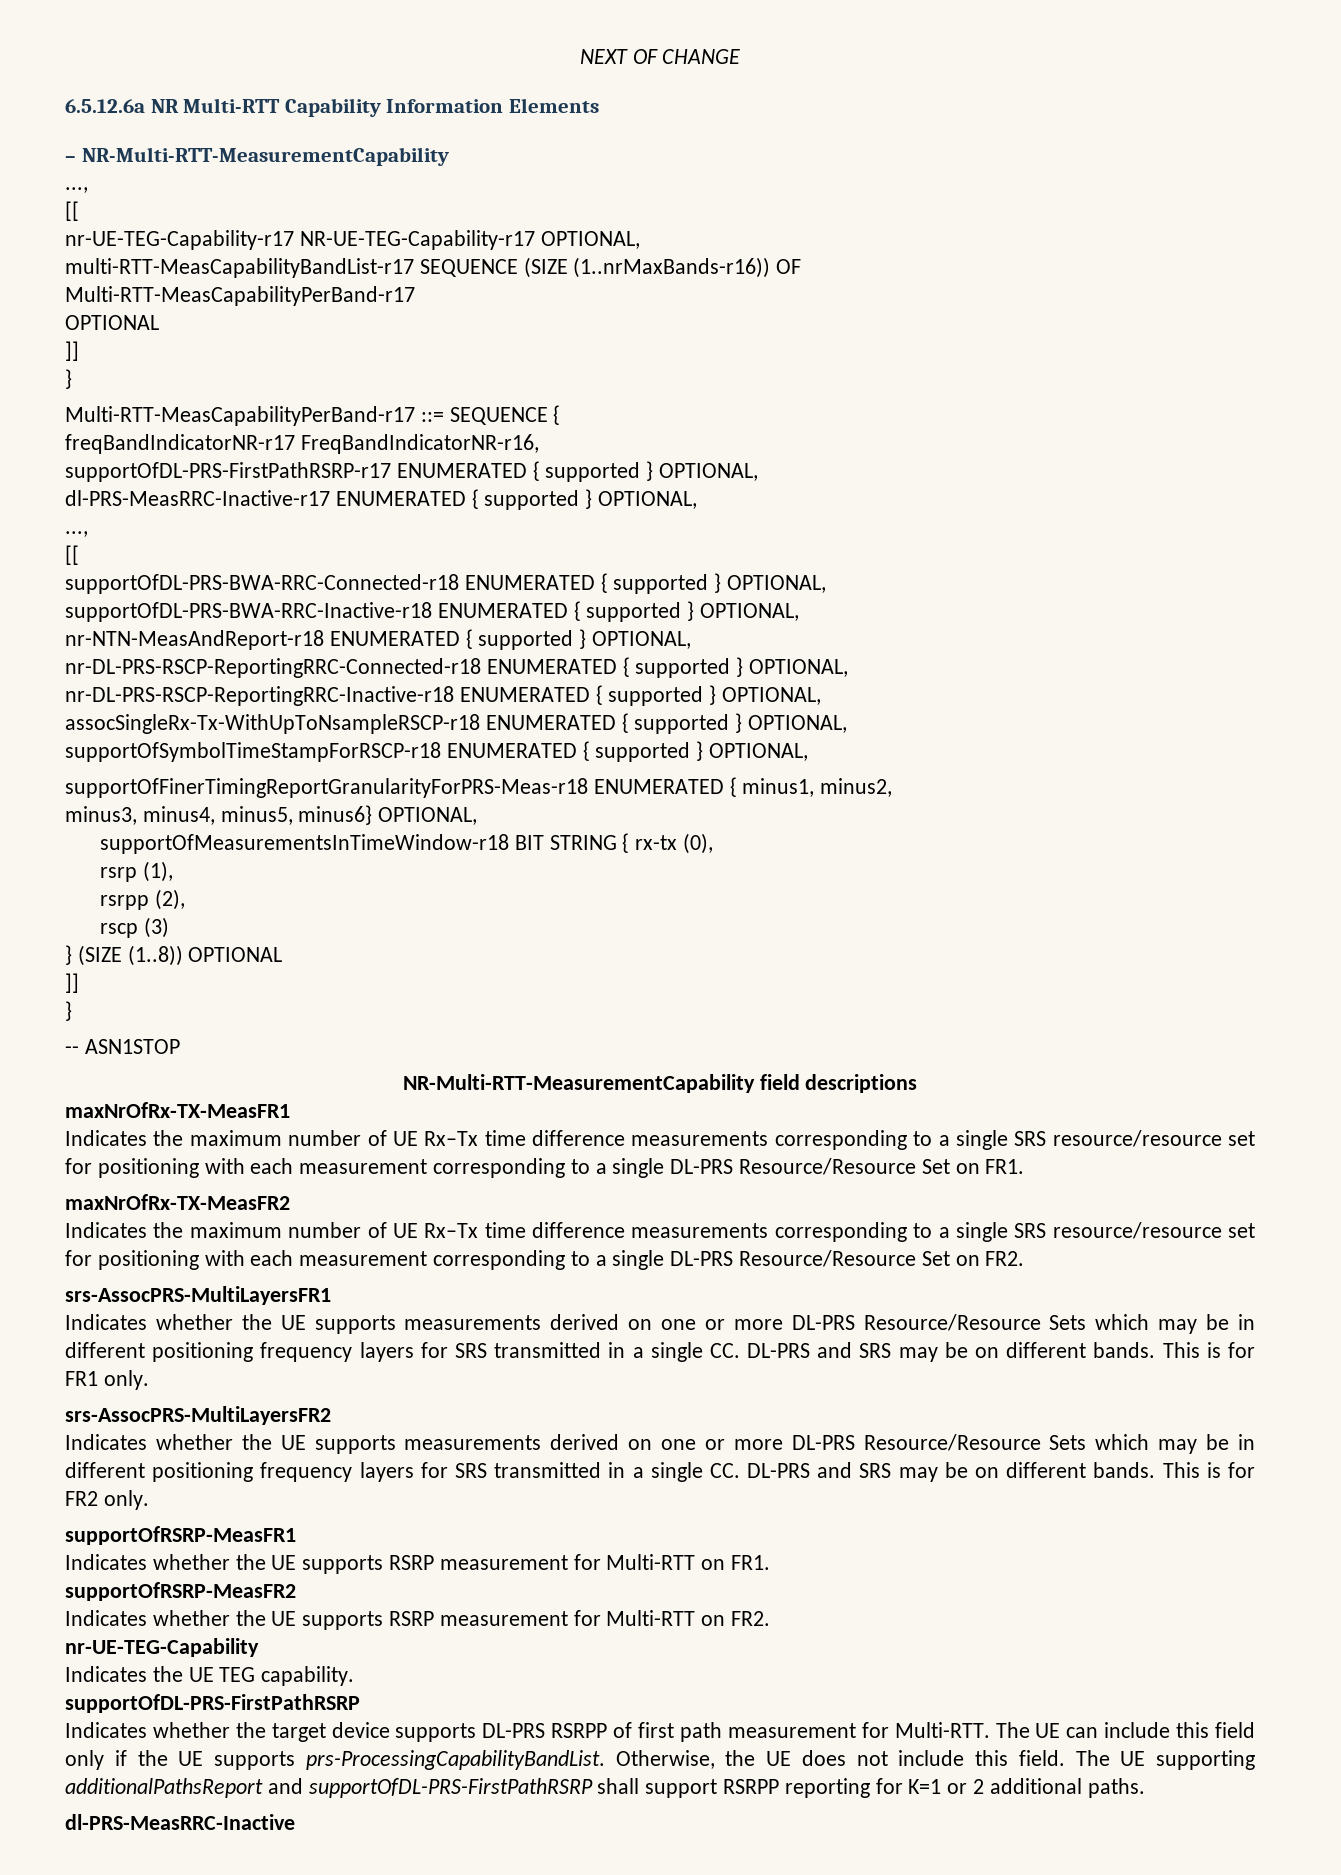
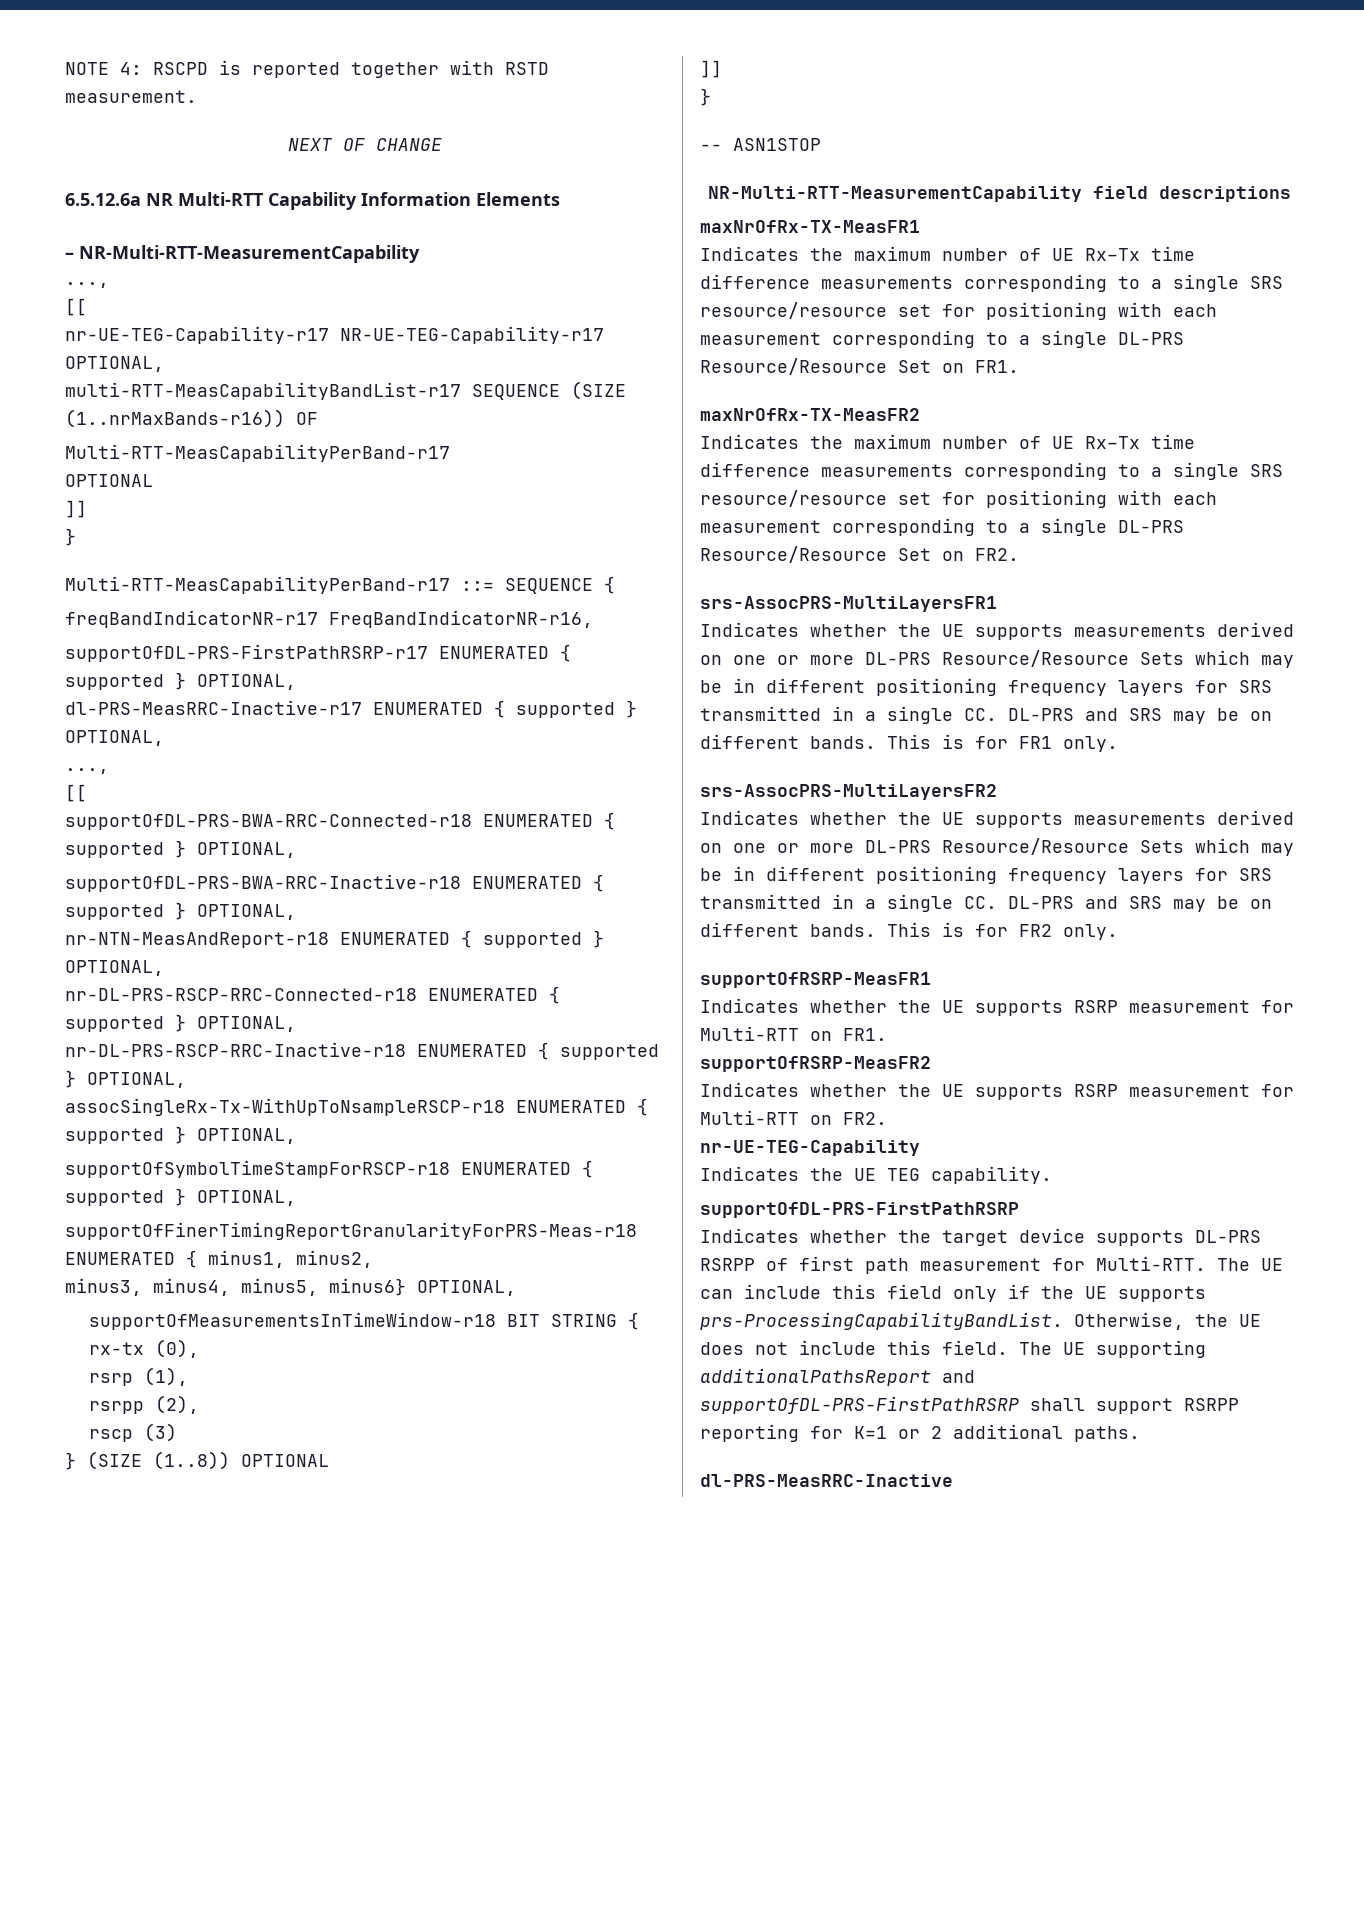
(579, 56) none -> [65,60,549,78] [65,90,197,103] NOTE 4: RSCPD is reported together with RSTD measurement. //
[65,657,849,678] [65,686,454,706] nr-DL-PRS-RSCP-ReportingRRC-Connected-r18 ENUMERATED { supported } OPTIONAL, // nr-DL-PRS-RSCP-ReportingRRC-Inactive-r18 -> [65,986,560,1004] [65,1014,296,1032] [65,1042,406,1057] nr-DL-PRS-RSCP-RRC-Connected-r18 ENUMERATED { supported } OPTIONAL, // nr-DL-PRS-RSCP-RRC-Inactive-r18

